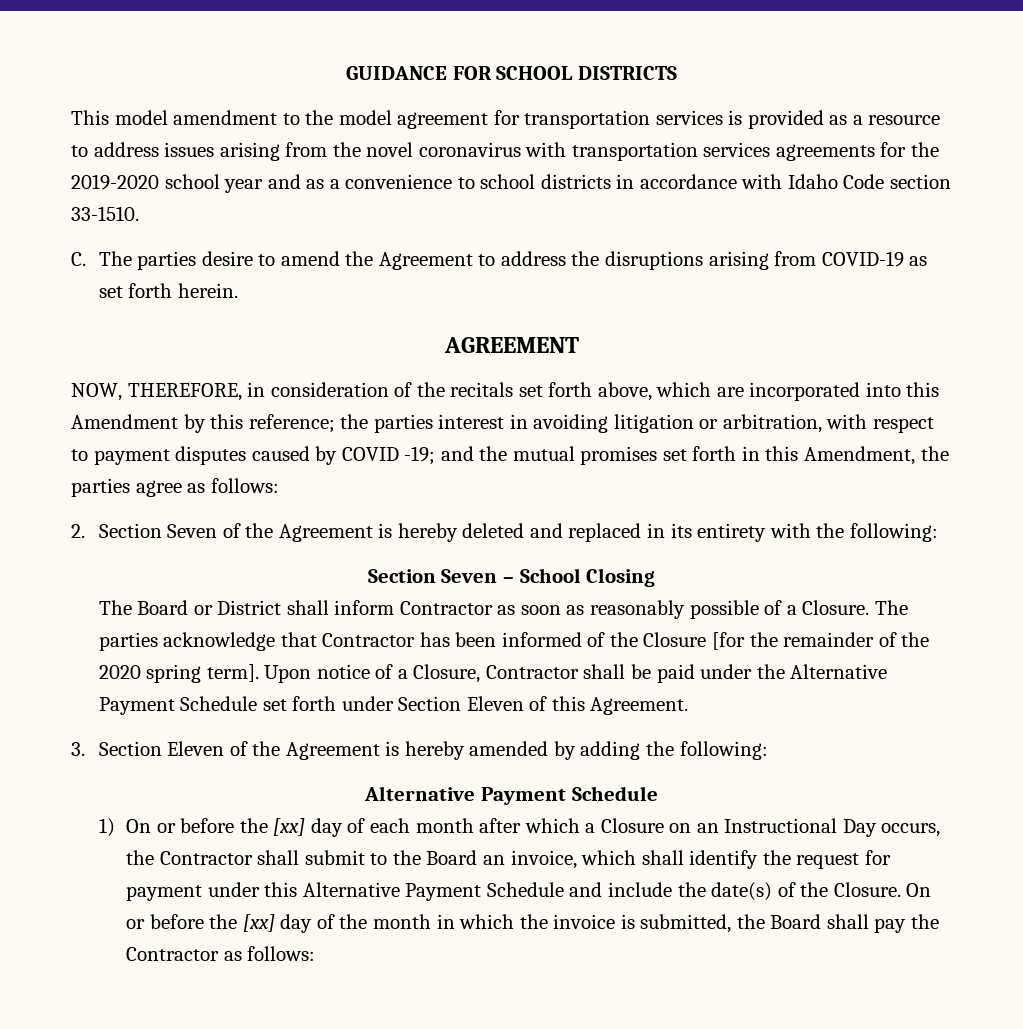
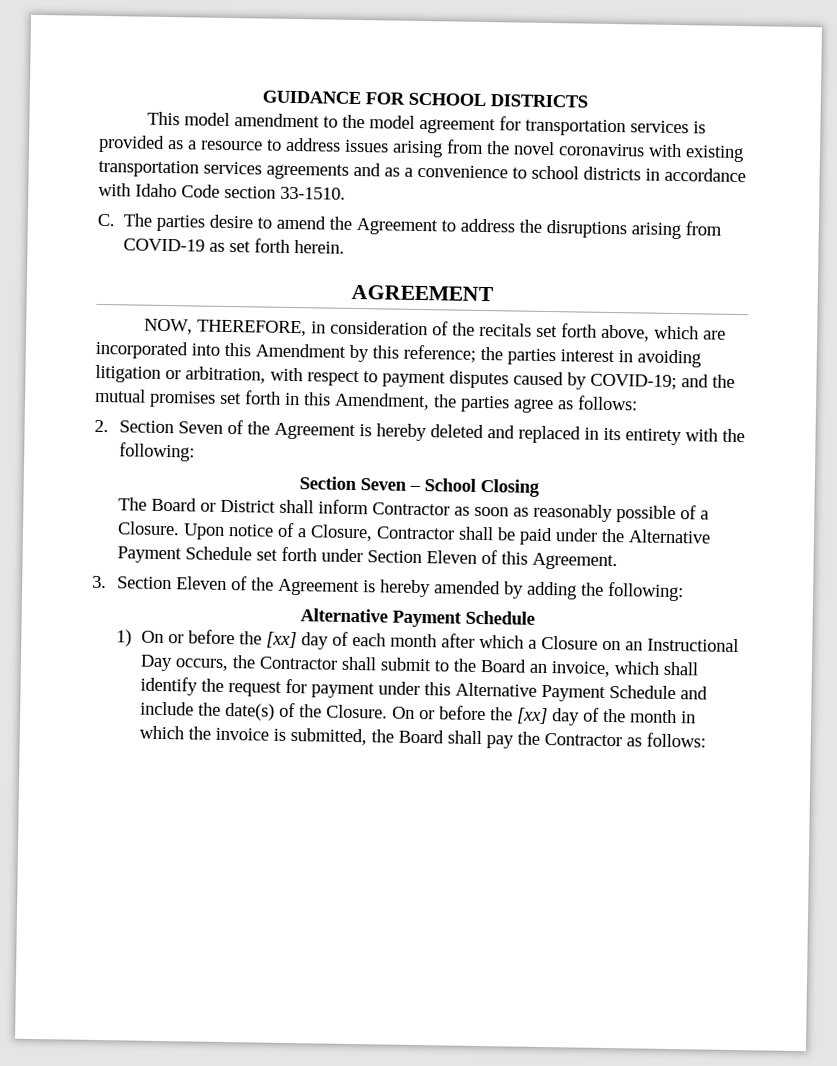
(567, 149) none -> [685,145,744,163] existing
[880,142,939,157] [71,174,264,193] for the 2019-2020 school year -> (349, 171) none
[341,446,436,465] COVID -19; -> [590,373,677,391] COVID-19;
[874,600,908,615] [98,632,930,651] [98,664,259,683] The parties acknowledge that Contractor has been informed of the Closure [for the remainder of the 2020 spring term]. -> (180, 528) none

